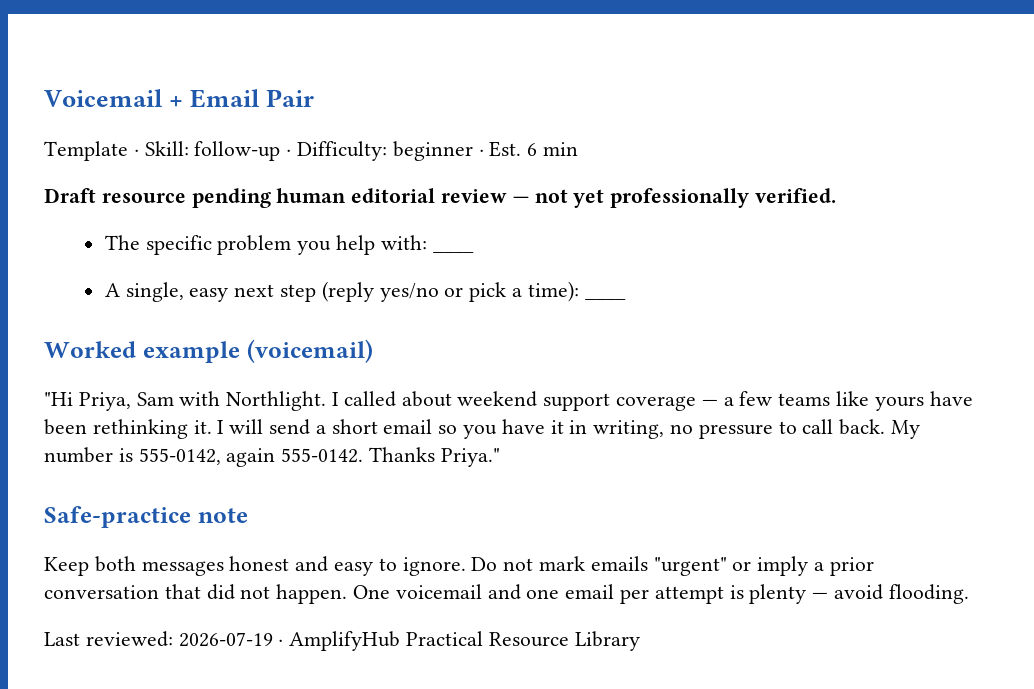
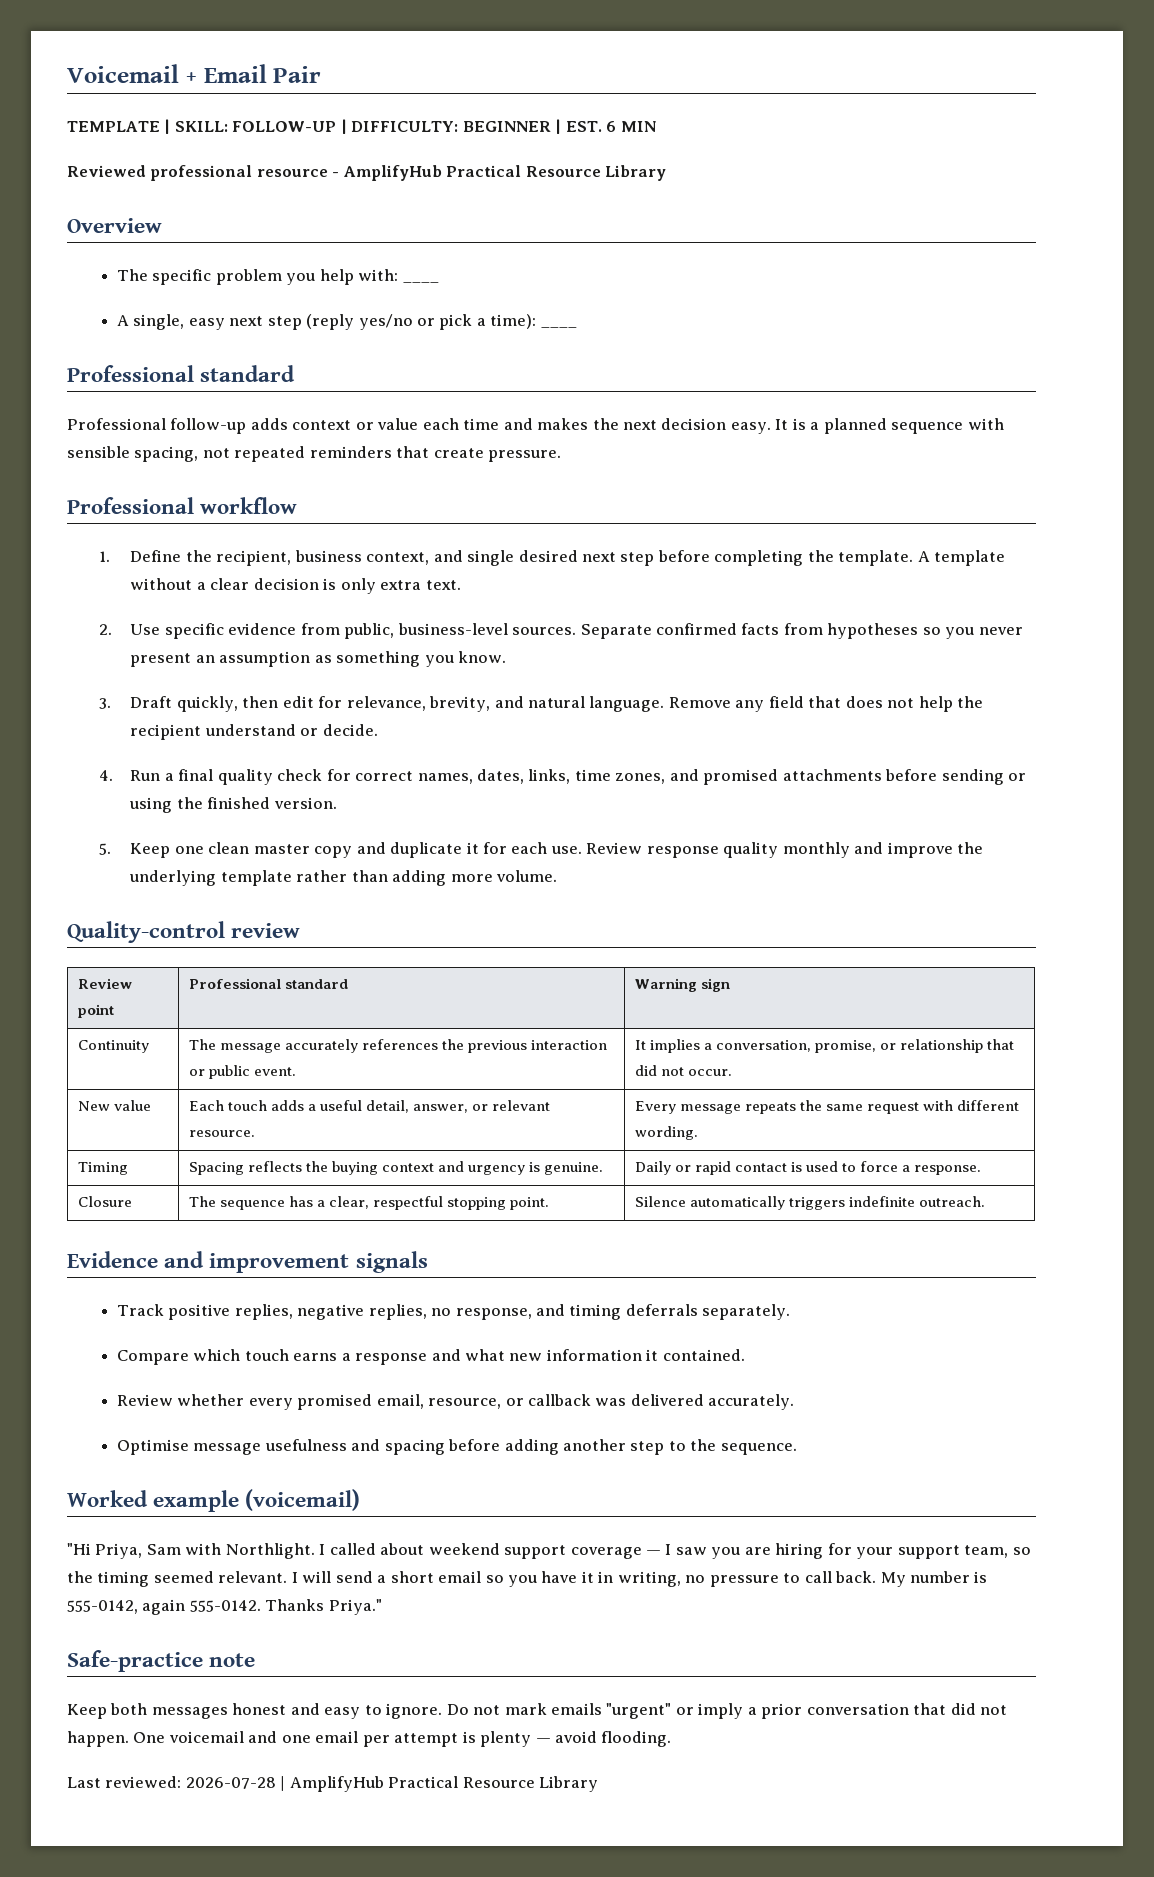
[44,141,579,161] [44,188,837,208] Template · Skill: follow-up · Difficulty: beginner · Est. 6 min // Draft resource pending human editorial review — not yet professionally verified. -> [67,119,656,134] [67,165,667,181] [67,218,162,233] TEMPLATE | SKILL: FOLLOW-UP | DIFFICULTY: BEGINNER | EST. 6 MIN // Reviewed professional resource - AmplifyHub Practical Resource Library // Overview
(626, 298) none -> [67,365,296,382] [67,418,1004,434] [67,446,562,462] [67,497,298,514] [98,550,1006,566] [130,578,461,594] [98,623,1023,639] [130,651,507,667] [98,696,984,712] [130,724,378,740] [98,769,1027,785] [129,797,337,813] [98,842,984,858] [129,870,558,886] [67,921,301,943] [77,978,132,989] [77,1004,114,1018] [188,978,348,989] [634,978,730,992] [77,1040,149,1053] [188,1039,608,1053] [188,1065,296,1079] [634,1039,1015,1053] [634,1065,732,1076] [77,1100,151,1111] [188,1100,551,1113] [188,1130,255,1137] [634,1100,1020,1114] [634,1126,698,1140] [77,1162,128,1175] [188,1161,604,1175] [634,1161,982,1175] [77,1196,132,1207] [188,1196,550,1210] [634,1196,985,1210] [67,1251,428,1273] [116,1304,791,1320] [116,1349,745,1365] [116,1394,795,1410] [116,1439,797,1455] // Professional standard // Professional follow-up adds context or value each time and makes the next decision easy. It is a planned sequence with sensible spacing, not repeated reminders that create pressure. // Professional workflow // 1. Define the recipient, business context, and single desired next step before completing the template. A template without a clear decision is only extra text. // 2. Use specific evidence from public, business-level sources. Separate confirmed facts from hypotheses so you never present an assumption as something you know. // 3. Draft quickly, then edit for relevance, brevity, and natural language. Remove any field that does not help the recipient understand or decide. // 4. Run a final quality check for correct names, dates, links, time zones, and promised attachments before sending or using the finished version. // 5. Keep one clean master copy and duplicate it for each use. Review response quality monthly and improve the underlying template rather than adding more volume. // Quality-control review // Review point | Professional standard | Warning sign // Continuity | The message accurately references the previous interaction or public event. | It implies a conversation, promise, or relationship that did not occur. // New value | Each touch adds a useful detail, answer, or relevant resource. | Every message repeats the same request with different wording. // Timing | Spacing reflects the buying context and urgency is genuine. | Daily or rapid contact is used to force a response. // Closure | The sequence has a clear, respectful stopping point. | Silence automatically triggers indefinite outreach. // Evidence and improvement signals // Track positive replies, negative replies, no response, and timing deferrals separately. // Compare which touch earns a response and what new information it contained. // Review whether every promised email, resource, or callback was delivered accurately. // Optimise message usefulness and spacing before adding another step to the sequence.
[723,391,973,411] [44,419,212,439] a few teams like yours have been rethinking it. -> [665,1543,1031,1559] [67,1571,288,1587] I saw you are hiring for your support team, so the timing seemed relevant.
[178,632,284,647] 2026-07-19 · -> [185,1776,286,1791] 2026-07-28 |

